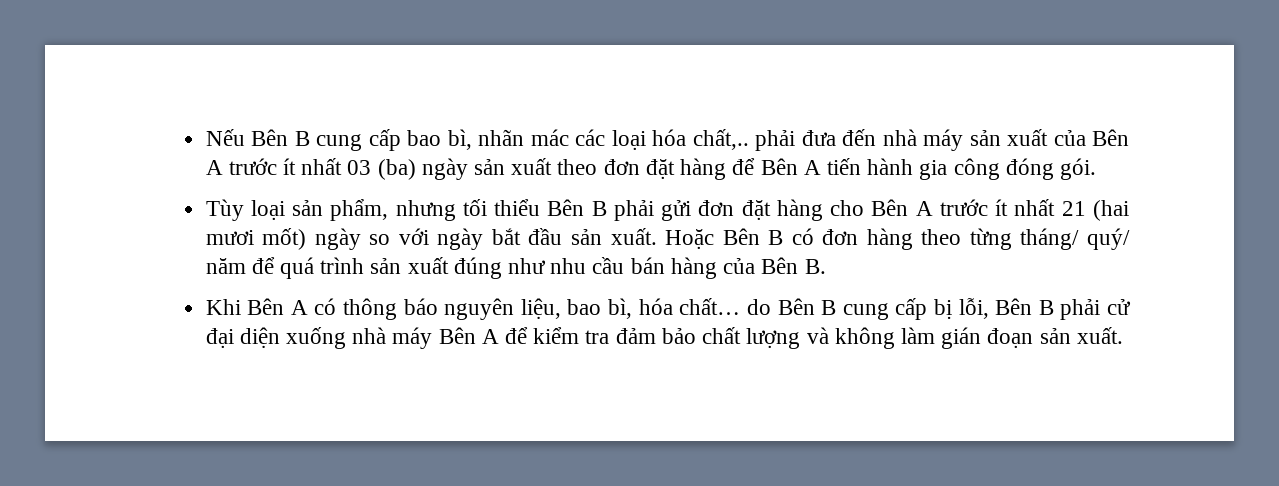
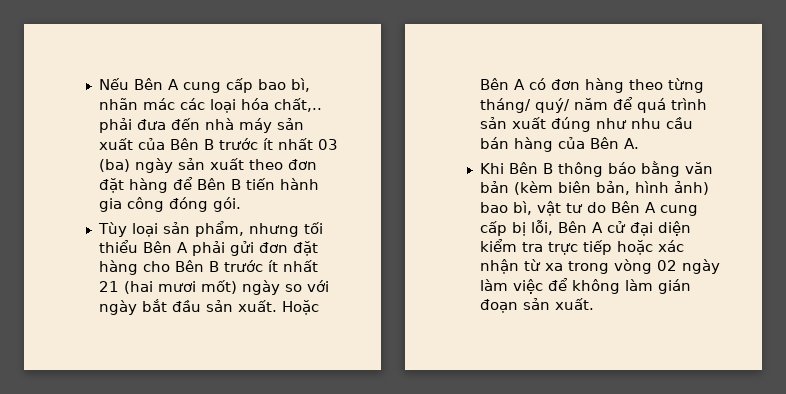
[294,131,310,146] B -> [168,79,180,90] A
[205,160,223,175] A -> [204,139,215,150] B
[803,160,821,175] A -> [231,179,242,190] B
[591,201,607,216] B -> [177,242,189,253] A
[915,201,933,216] A -> [209,261,220,272] B
[768,230,784,245] B -> [514,79,526,90] A
[804,259,826,274] B. -> [624,138,640,149] A.
[290,298,741,320] A có thông báo nguyên liệu, bao bì, hóa chất… -> [543,161,714,177] [480,181,710,195] [480,201,584,216] B thông báo bằng văn bản (kèm biên bản, hình ảnh) bao bì, vật tư
[821,300,837,315] B -> [645,202,657,213] A
[1038,299,1101,320] B phải -> [592,222,604,233] A
[286,327,829,349] xuống nhà máy Bên A để kiểm tra đảm bảo chất lượng và -> [480,239,685,255] [480,259,721,274] [480,278,569,294] kiểm tra trực tiếp hoặc xác nhận từ xa trong vòng 02 ngày làm việc để

